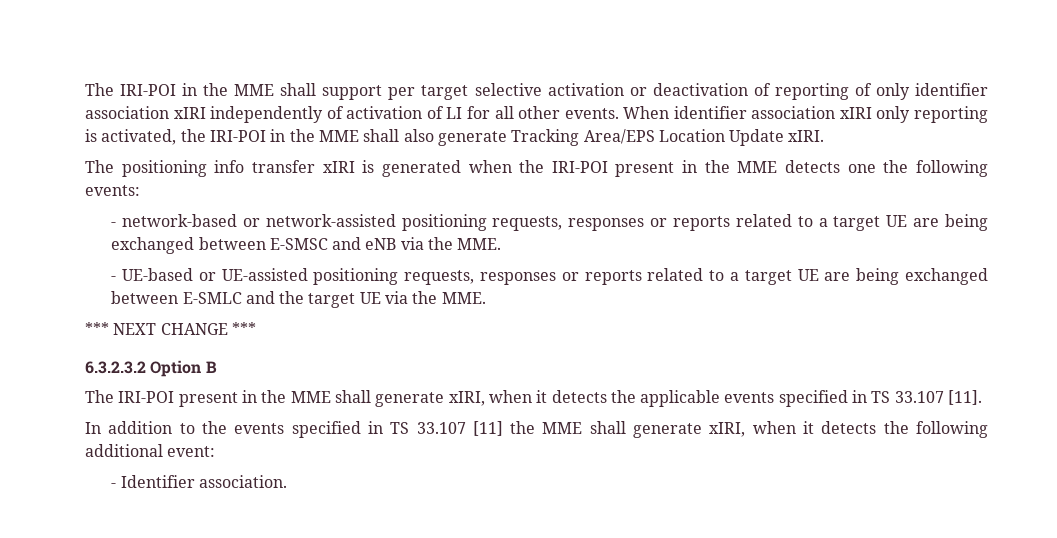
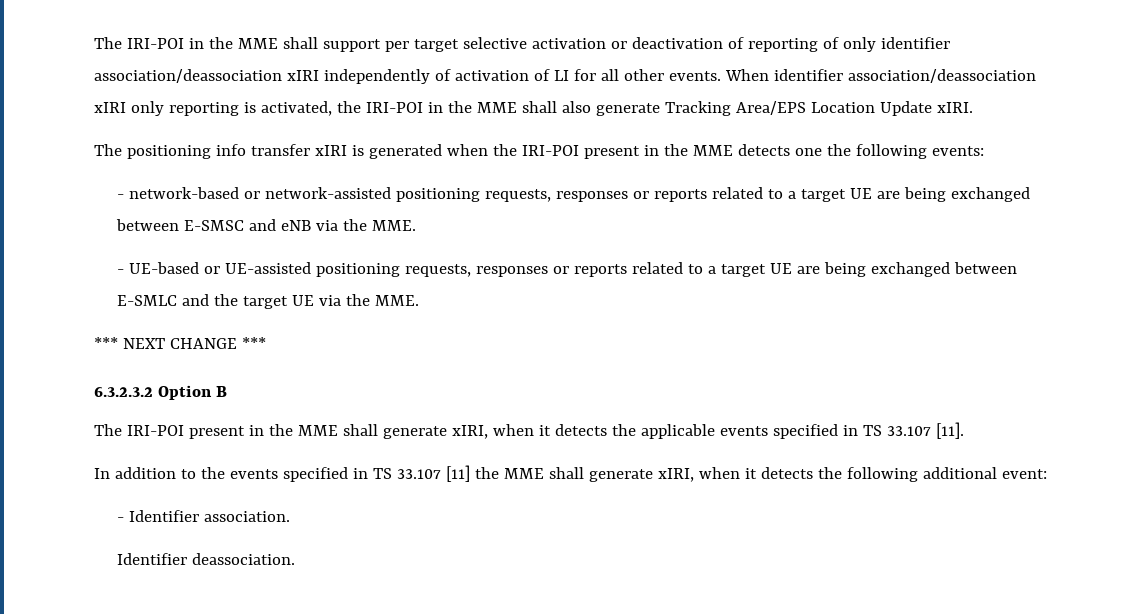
[85,106,169,119] association -> [94,69,282,83] association/deassociation
[751,106,836,119] association -> [847,69,1036,83] association/deassociation
(287, 481) none -> [116,553,295,565] // Identifier deassociation.

